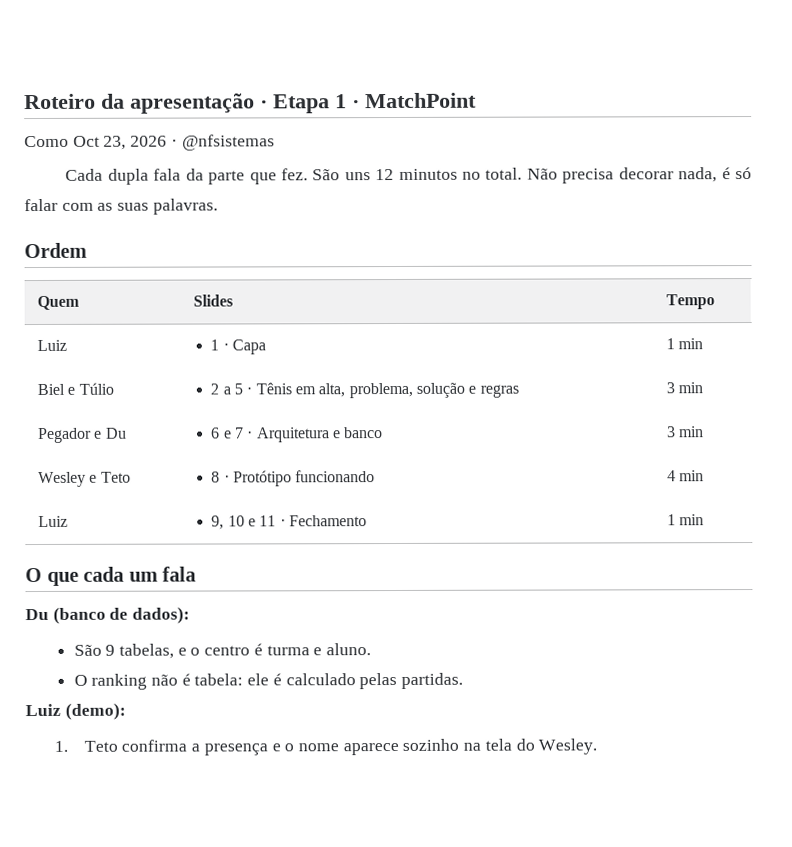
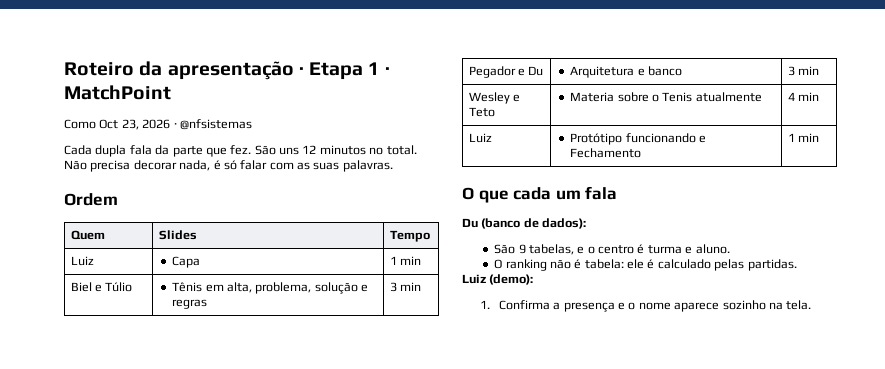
[210,339,229,351] 1 · -> (94, 261) none
[210,383,253,395] 2 a 5 · -> (133, 287) none
[211,427,254,439] 6 e 7 · -> (544, 71) none
[211,470,376,487] [666,470,705,482] [37,515,68,528] [211,515,286,530] 8 · Protótipo funcionando | 4 min // Luiz | 9, 10 e 11 · -> [570,92,762,102] [787,92,819,101] [468,133,492,143] [570,133,707,145] Materia sobre o Tenis atualmente | 4 min // Luiz | Protótipo funcionando e
[83,739,188,752] Teto confirma -> [498,300,550,310] Confirma
[484,738,598,755] tela do Wesley. -> [786,300,812,310] tela.

